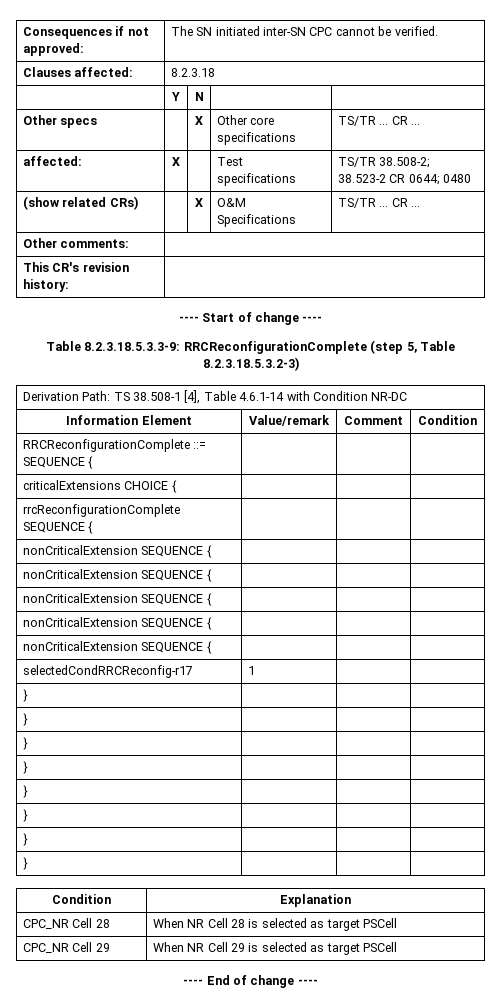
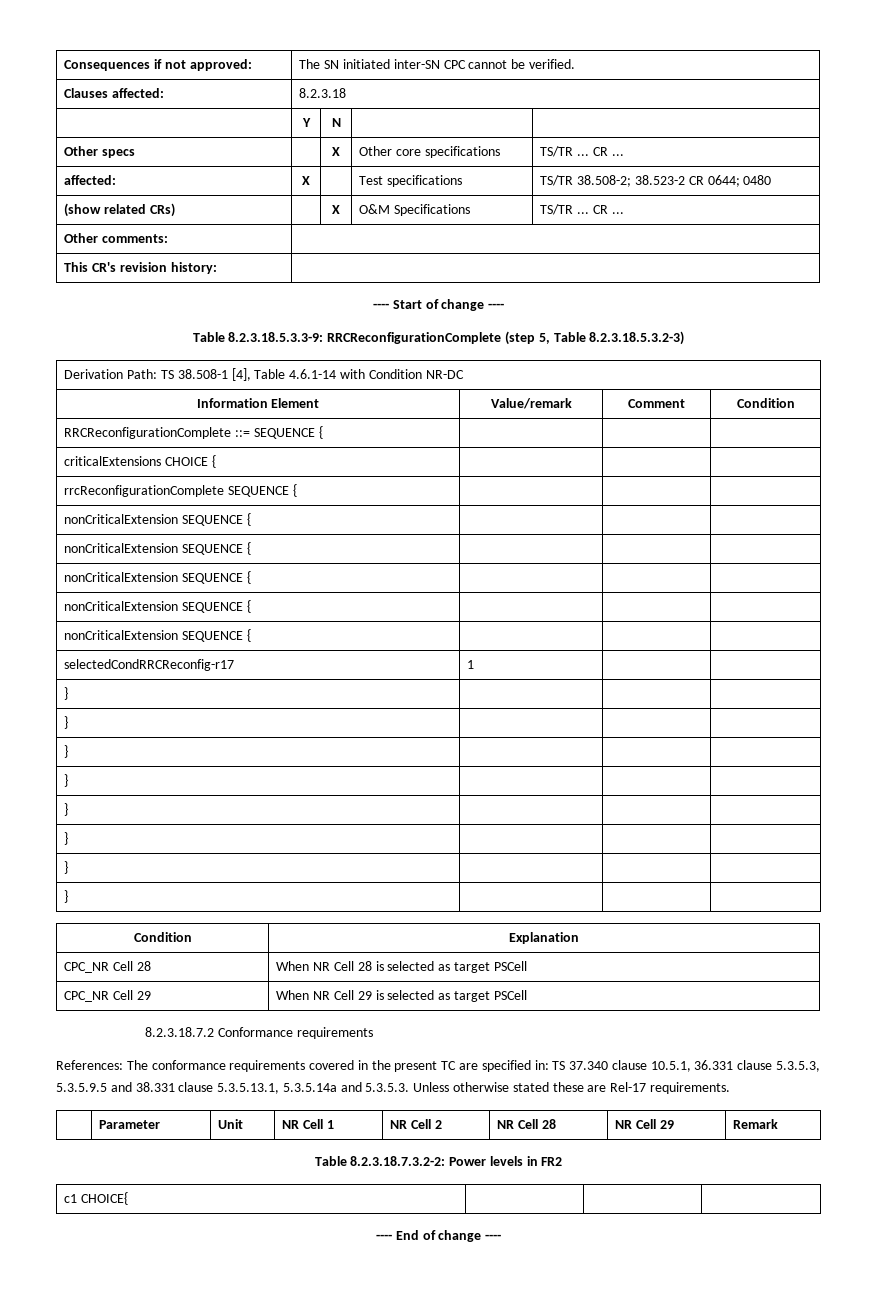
(397, 947) none -> [145,1027,373,1039] [56,1060,821,1072] [56,1082,730,1094] [99,1120,161,1129] [218,1119,244,1129] [282,1119,335,1129] [390,1119,443,1129] [497,1119,557,1129] [615,1119,675,1129] [733,1119,779,1129] [314,1156,563,1166] [64,1192,129,1205] // 8.2.3.18.7.2 Conformance requirements // References: The conformance requirements covered in the present TC are specified in: TS 37.340 clause 10.5.1, 36.331 clause 5.3.5.3, 5.3.5.9.5 and 38.331 clause 5.3.5.13.1, 5.3.5.14a and 5.3.5.3. Unless otherwise stated these are Rel-17 requirements. // | Parameter | Unit | NR Cell 1 | NR Cell 2 | NR Cell 28 | NR Cell 29 | Remark // Table 8.2.3.18.7.3.2-2: Power levels in FR2 // c1 CHOICE{ | | |

